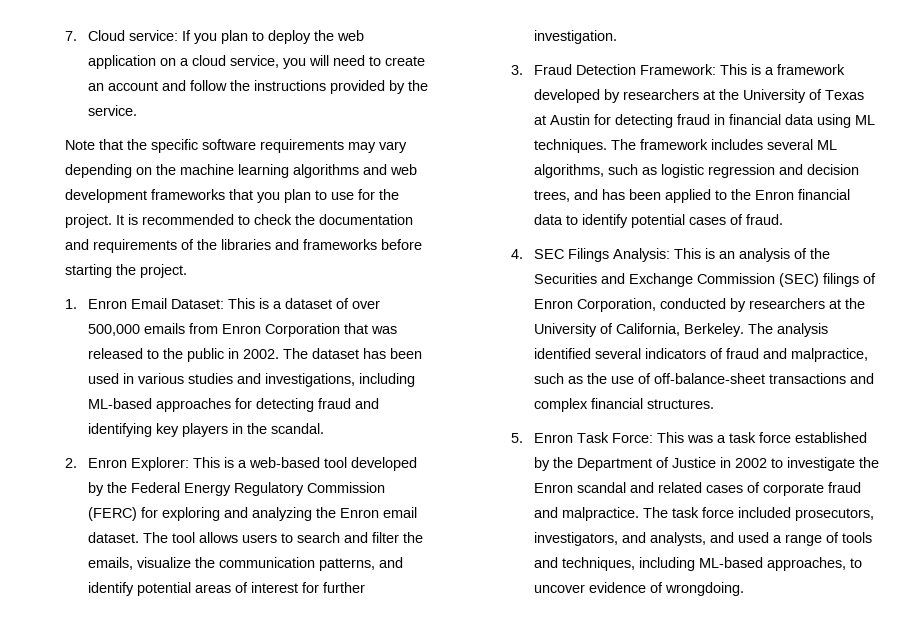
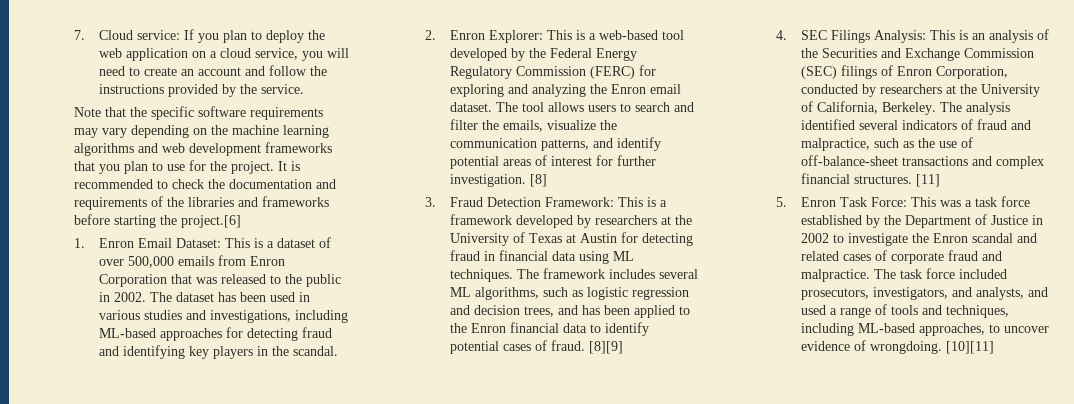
[140,264,188,278] project. -> [180,215,241,228] project.[6]
(618, 37) none -> [529,174,547,187] [8]
(784, 219) none -> [588,341,623,354] [8][9]
(715, 404) none -> [915,174,940,187] [11]
(745, 589) none -> [945,341,994,354] [10][11]

